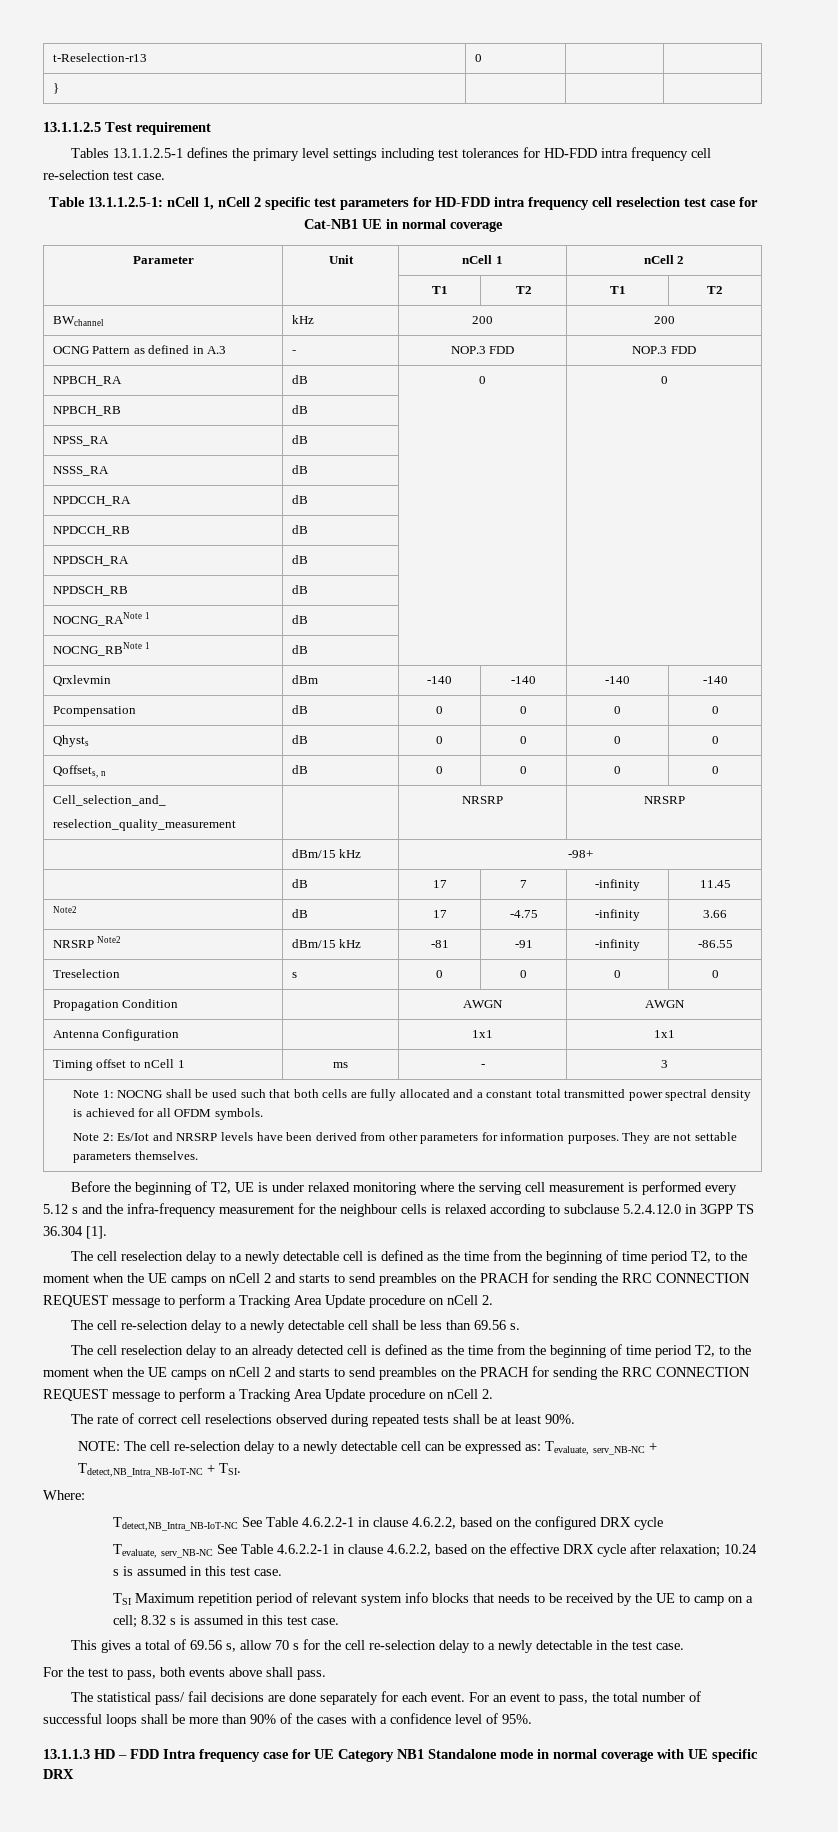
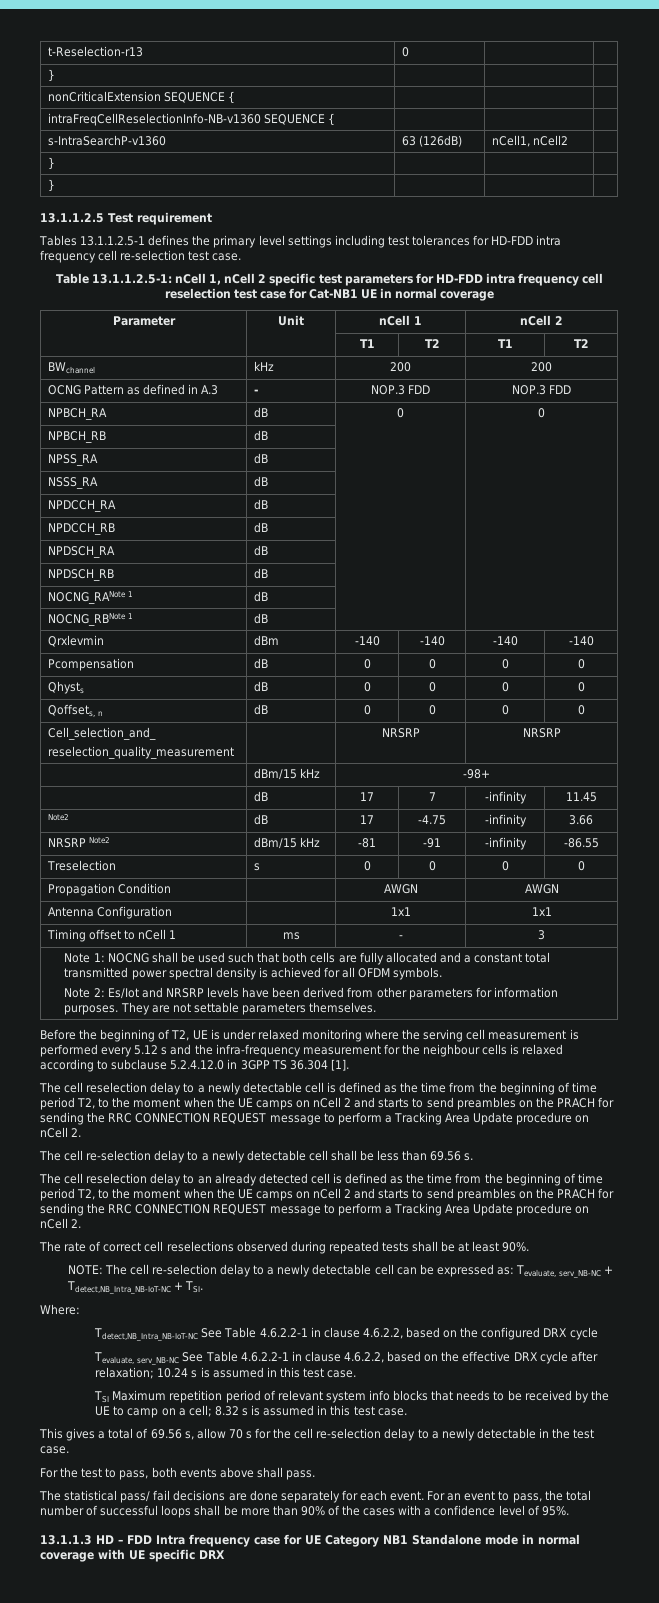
(59, 88) none -> [47,91,236,103] [47,113,336,126] [47,135,166,146] [401,135,462,147] [491,135,568,147] [47,157,55,169] [47,179,55,191] // nonCriticalExtension SEQUENCE { | | | // intraFreqCellReselectionInfo-NB-v1360 SEQUENCE { | | | // s-IntraSearchP-v1360 | 63 (126dB) | nCell1, nCell2 | // } | | | // } | | |

